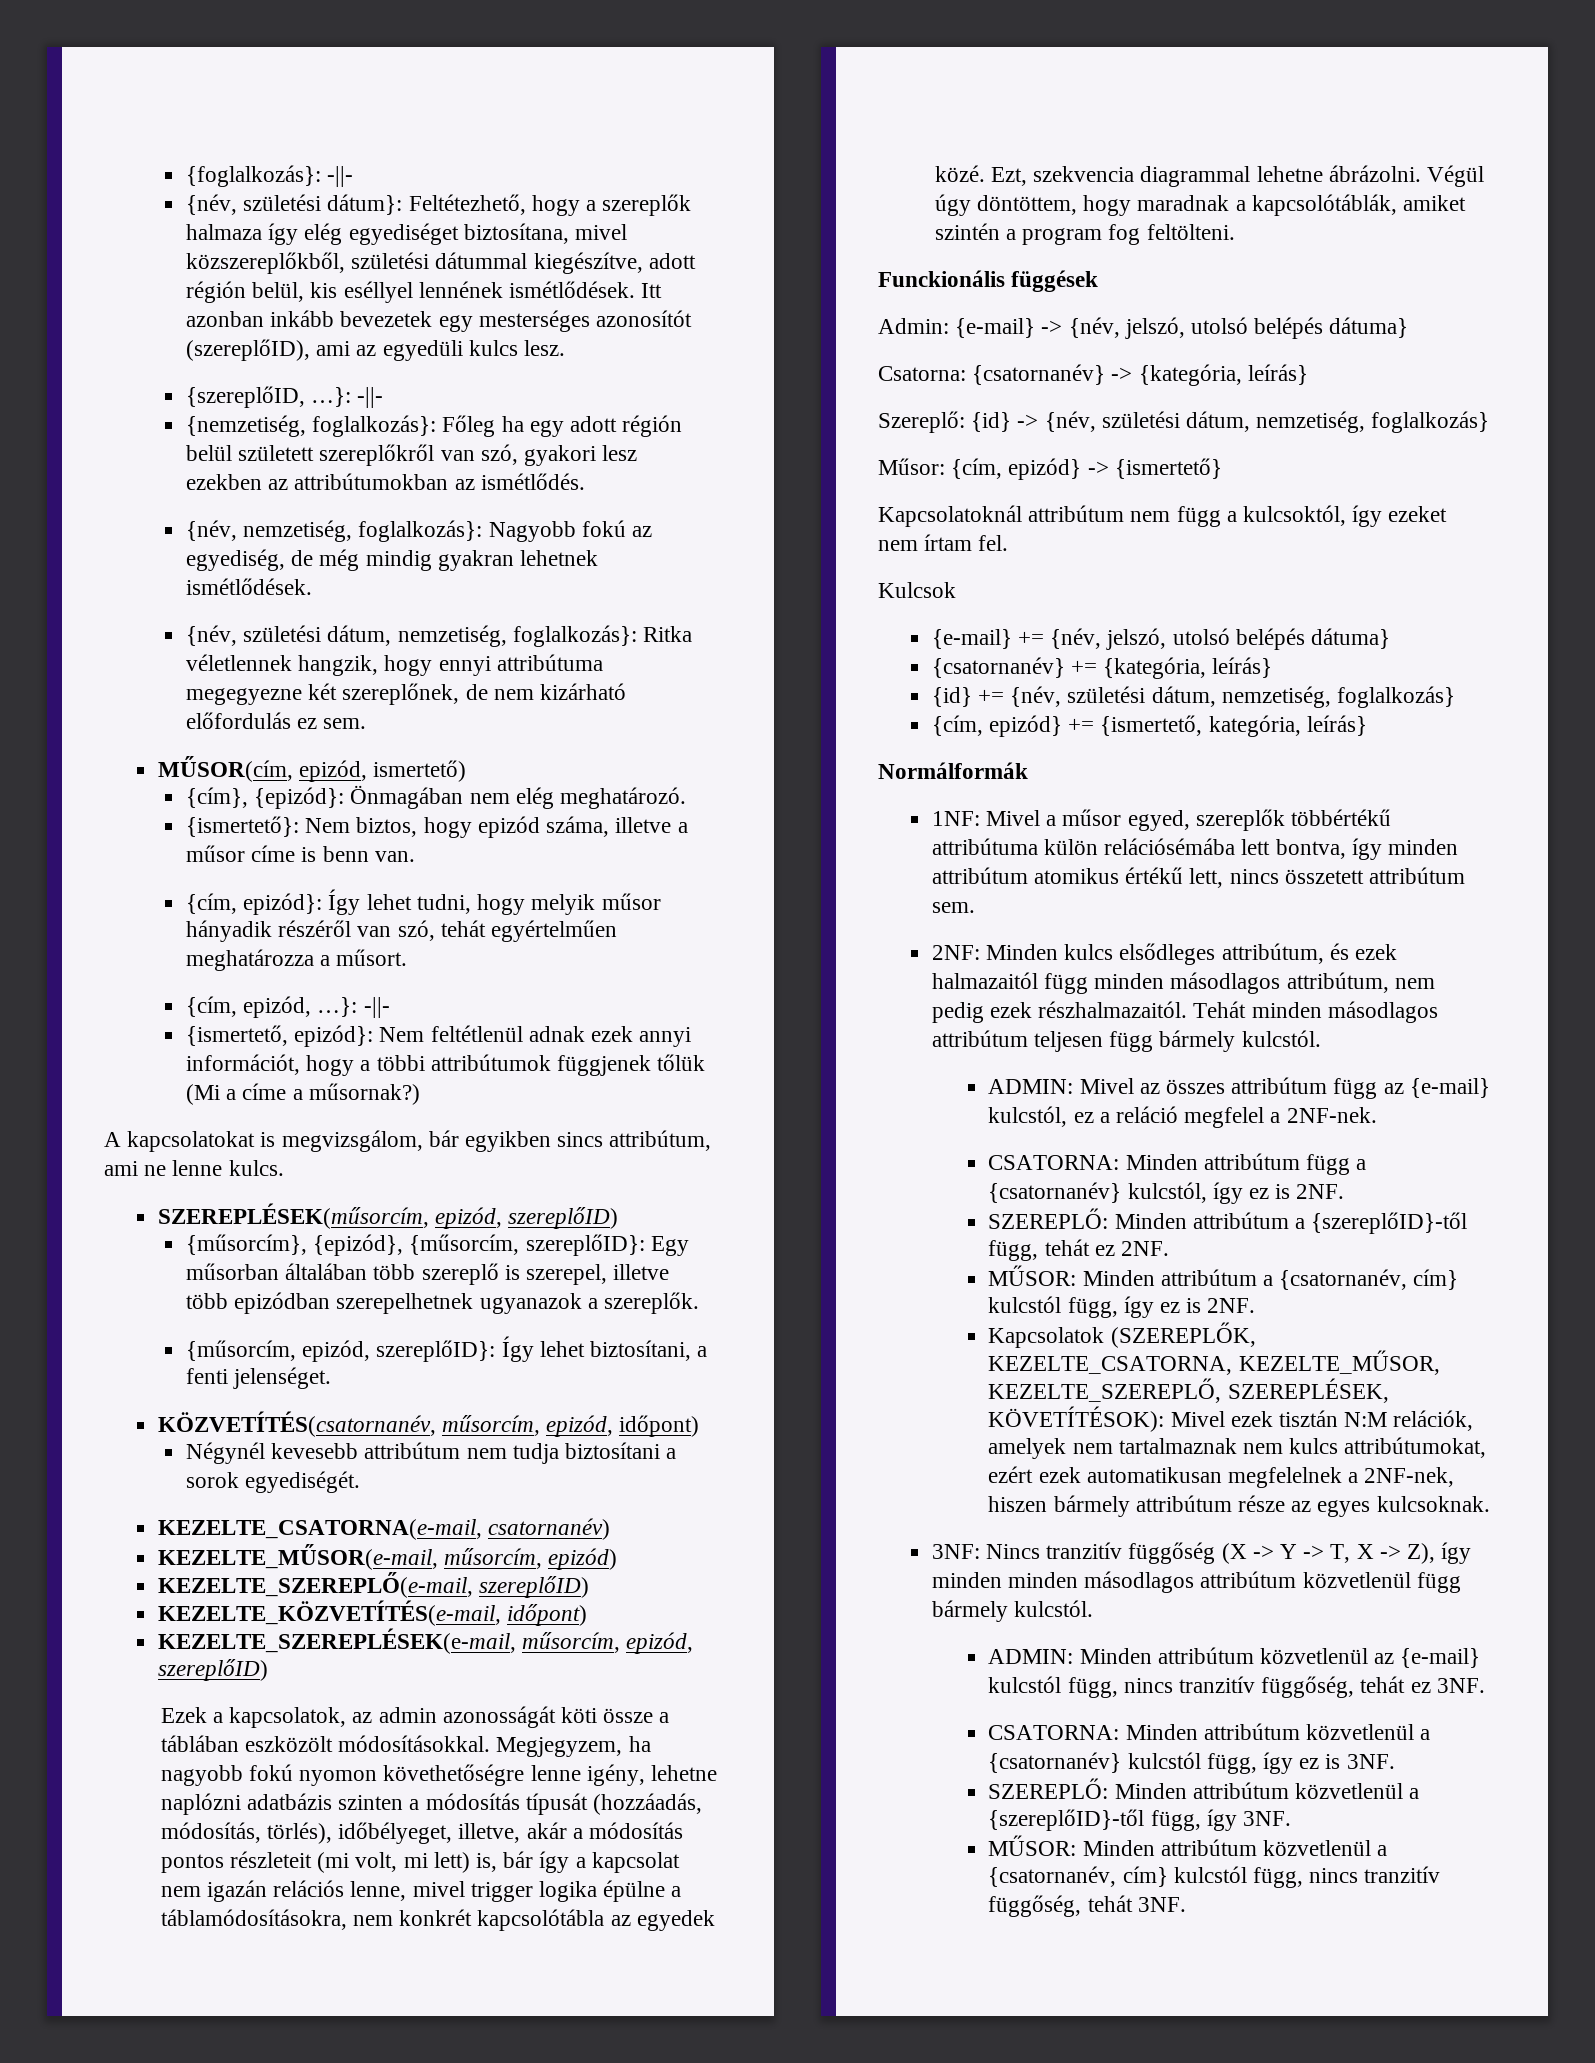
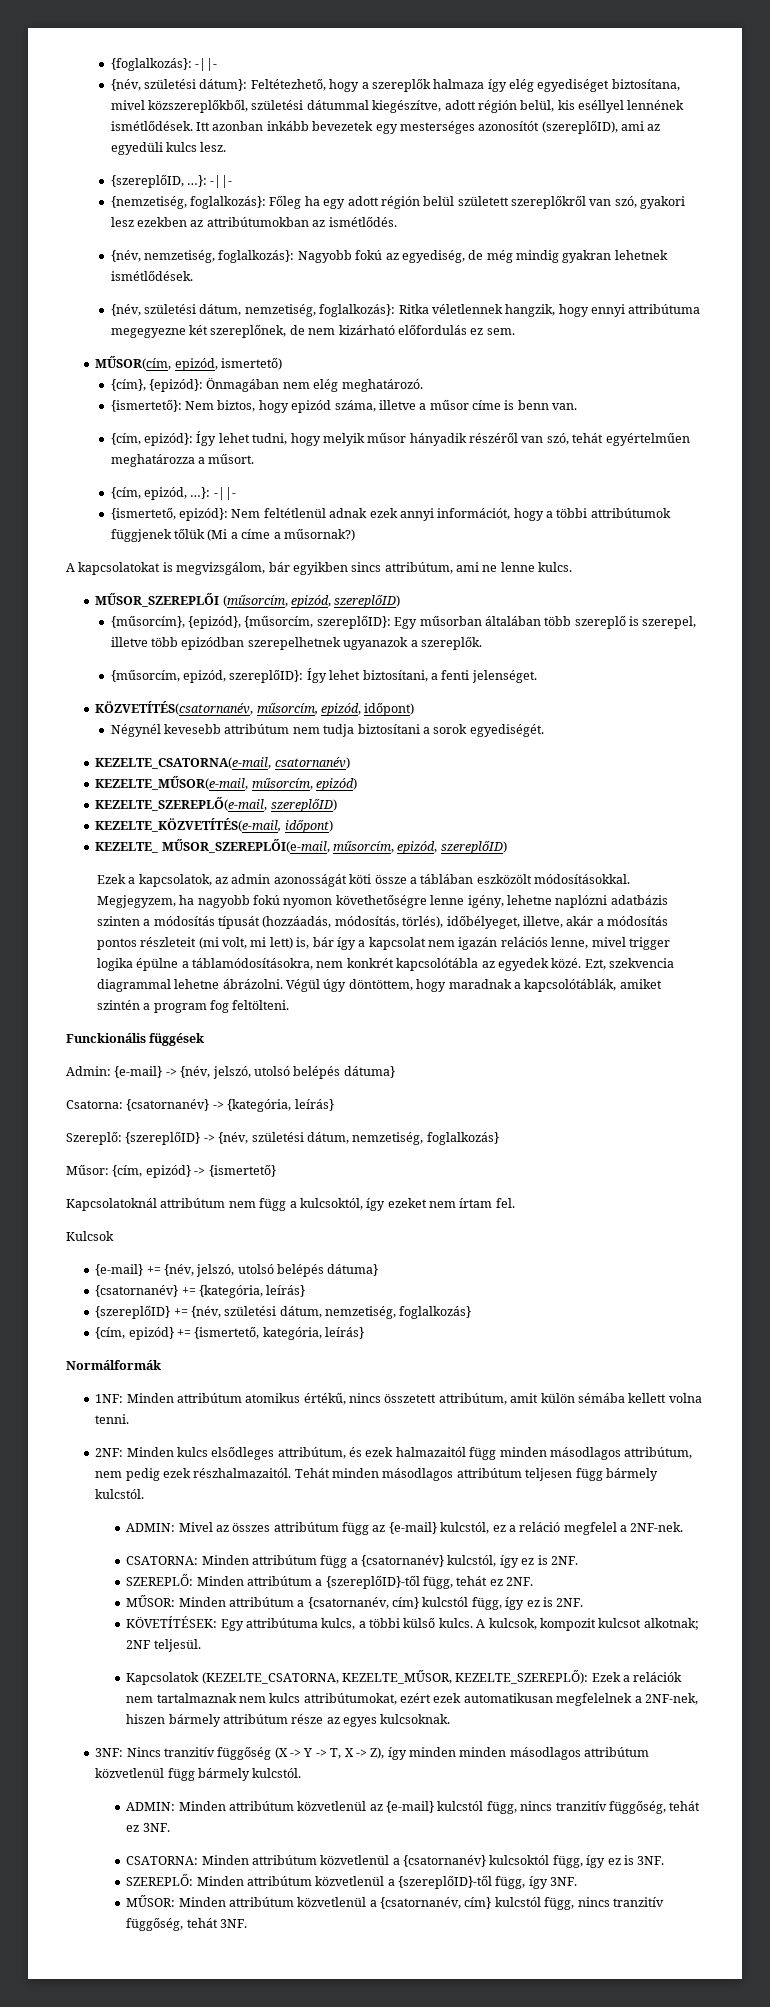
[157,1203,429,1229] SZEREPLÉSEK(műsorcím, -> [95,592,288,607] MŰSOR_SZEREPLŐI (műsorcím,
[157,1628,516,1654] KEZELTE_SZEREPLÉSEK(e-mail, -> [95,838,330,853] KEZELTE_ MŰSOR_SZEREPLŐI(e-mail,
[971,412,1012,432] {id} -> [125,1131,201,1145] {szereplőID}
[931,687,972,707] {id} -> [95,1305,171,1319] {szereplőID}
[985,809,1391,831] [931,838,1458,860] [931,867,1465,888] [931,902,975,913] Mivel a műsor egyed, szereplők többértékű attribútuma külön relációsémába lett bontva, így minden attribútum atomikus értékű lett, nincs összetett attribútum sem. -> [126,1392,702,1405] [95,1414,130,1424] Minden attribútum atomikus értékű, nincs összetett attribútum, amit külön sémába kellett volna tenni.
[988,1322,1256,1348] [988,1350,1440,1375] [988,1378,1389,1403] [988,1406,1474,1432] [988,1438,1067,1459] Kapcsolatok (SZEREPLŐK, KEZELTE_CSATORNA, KEZELTE_MŰSOR, KEZELTE_SZEREPLŐ, SZEREPLÉSEK, KÖVETÍTÉSOK): Mivel ezek tisztán N:M relációk, amelyek -> [126,1616,699,1631] [126,1639,201,1652] [126,1669,683,1685] KÖVETÍTÉSEK: Egy attribútuma kulcs, a többi külső kulcs. A kulcsok, kompozit kulcsot alkotnak; 2NF teljesül. // Kapcsolatok (KEZELTE_CSATORNA, KEZELTE_MŰSOR, KEZELTE_SZEREPLŐ): Ezek a relációk
[1127,1752,1201,1769] kulcstól -> [489,1855,550,1865] kulcsoktól

